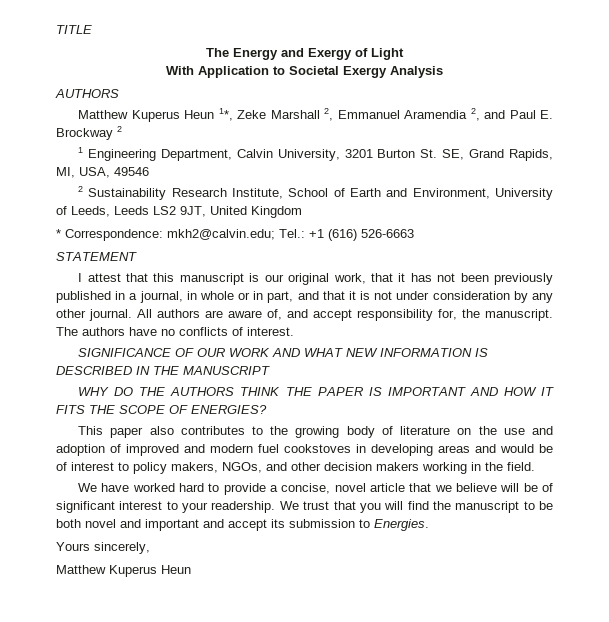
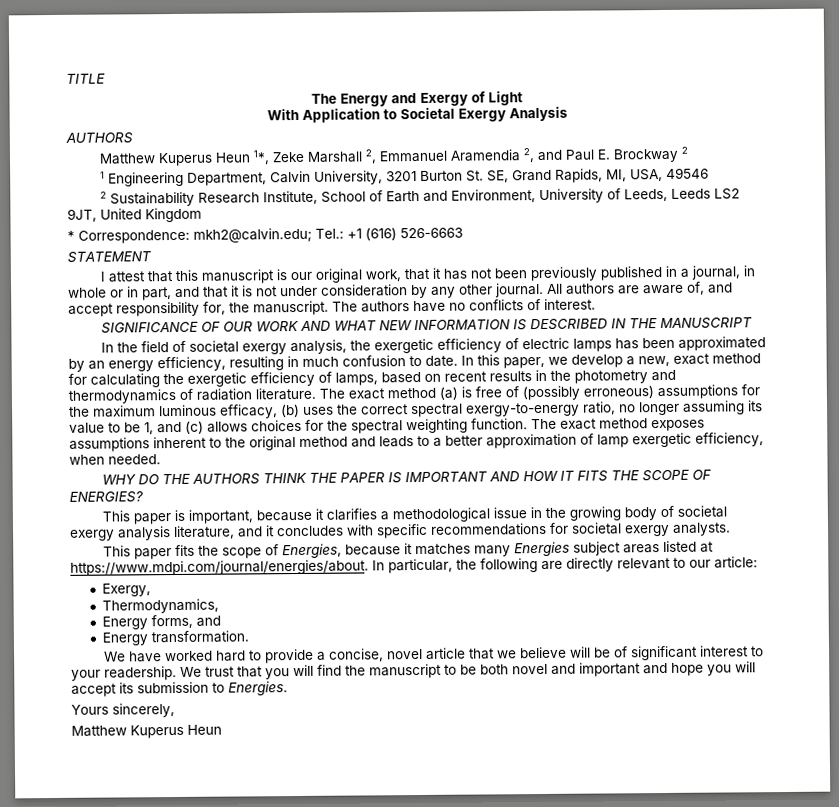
(270, 370) none -> [100,336,766,355] [68,353,761,372] [68,369,676,388] [68,384,760,404] [69,400,763,419] [69,418,705,435] [69,432,764,452] [69,454,161,465] // In the field of societal exergy analysis, the exergetic efficiency of electric lamps has been approximated by an energy efficiency, resulting in much confusion to date. In this paper, we develop a new, exact method for calculating the exergetic efficiency of lamps, based on recent results in the photometry and thermodynamics of radiation literature. The exact method (a) is free of (possibly erroneous) assumptions for the maximum luminous efficacy, (b) uses the correct spectral exergy-to-energy ratio, no longer assuming its value to be 1, and (c) allows choices for the spectral weighting function. The exact method exposes assumptions inherent to the original method and leads to a better approximation of lamp exergetic efficiency, when needed.
[149,426,553,438] [56,444,553,456] [56,462,535,474] also contributes to the growing body of literature on the use and adoption of improved and modern fuel cookstoves in developing areas and would be of interest to policy makers, NGOs, and other decision makers working in the field. -> [173,505,727,524] [70,522,731,541] [102,540,714,560] [70,556,758,576] [101,583,151,597] [101,598,219,614] [101,614,221,630] [101,630,249,646] is important, because it clarifies a methodological issue in the growing body of societal exergy analysis literature, and it concludes with specific recommendations for societal exergy analysts. // This paper fits the scope of Energies, because it matches many Energies subject areas listed at https://www.mdpi.com/journal/energies/about. In particular, the following are directly relevant to our article: // Exergy, // Thermodynamics, // Energy forms, and // Energy transformation.
(224, 523) none -> [671,661,756,676] hope you will

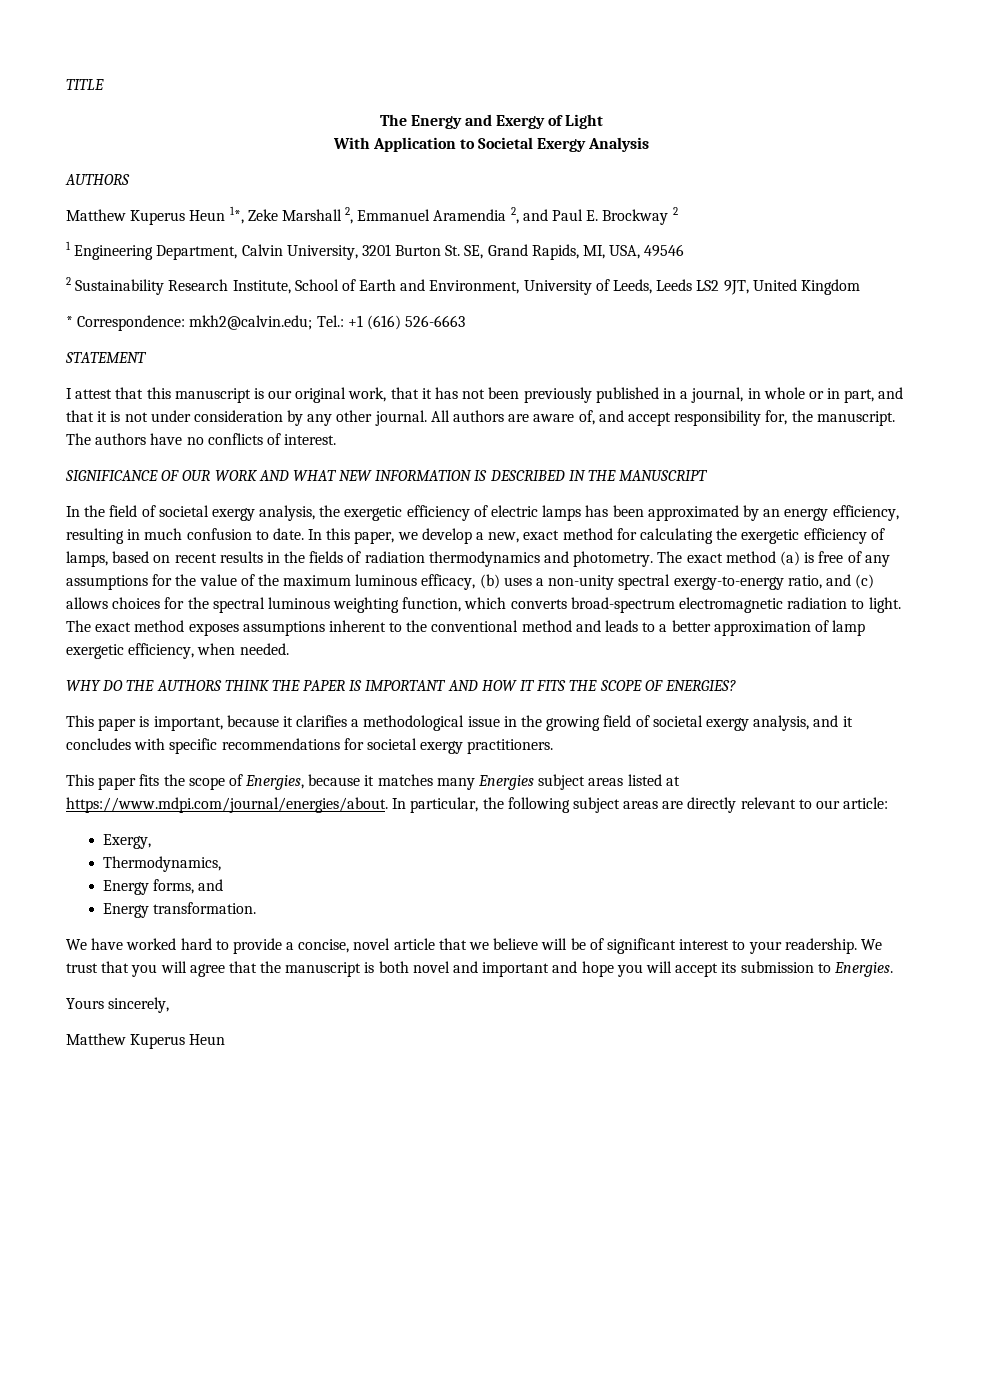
[574,369,676,384] [68,387,316,404] photometry and thermodynamics of radiation literature. -> [309,551,654,567] fields of radiation thermodynamics and photometry.
[522,385,654,401] (possibly erroneous) -> [864,555,890,567] any
(90, 411) none -> [199,574,279,586] value of the
[337,404,409,415] the correct -> [536,575,615,590] a non-unity
[619,400,763,416] [69,422,154,435] no longer assuming its value to be 1, -> (822, 582) none
[406,418,528,434] weighting function. -> [267,597,901,613] luminous weighting function, which converts broad-spectrum electromagnetic radiation to light.
[249,436,296,451] original -> [431,620,519,632] conventional
[623,505,727,521] [70,525,235,541] body of societal exergy analysis literature, -> [603,715,810,731] field of societal exergy analysis,
[672,522,731,536] analysts. -> [467,739,554,754] practitioners.
(538, 565) none -> [572,797,659,813] subject areas
[317,663,477,679] find the manuscript to be -> [189,961,375,977] agree that the manuscript is

